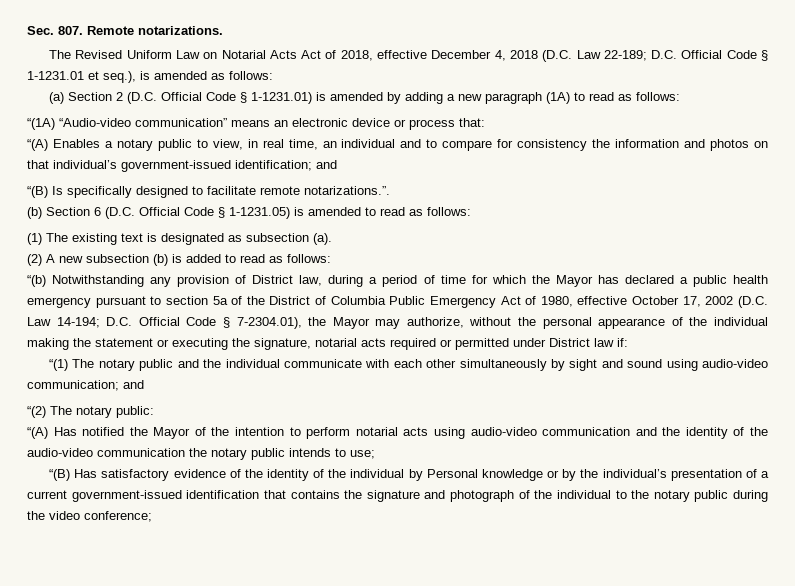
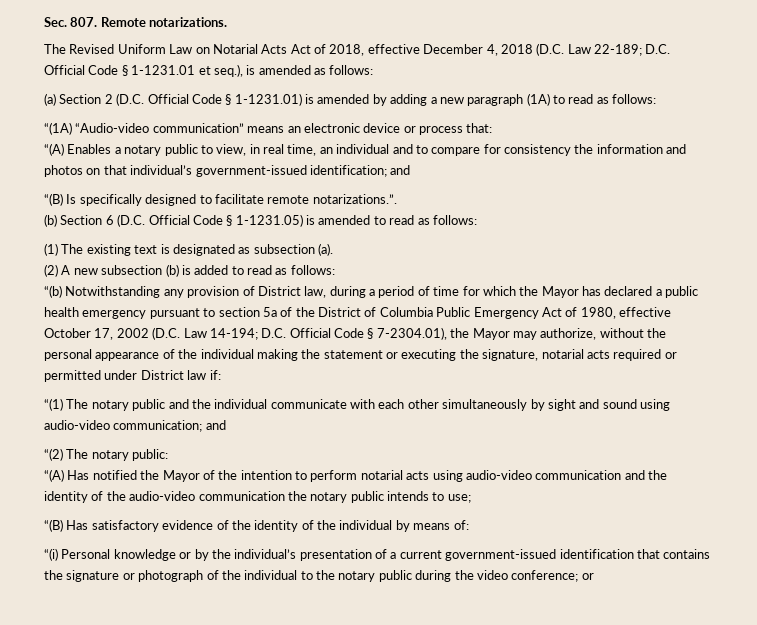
(423, 475) none -> [413,520,469,530] [44,548,58,561] means of: // “(i)
[424,490,446,499] and -> [122,573,135,580] or
(152, 516) none -> [581,573,594,580] or

